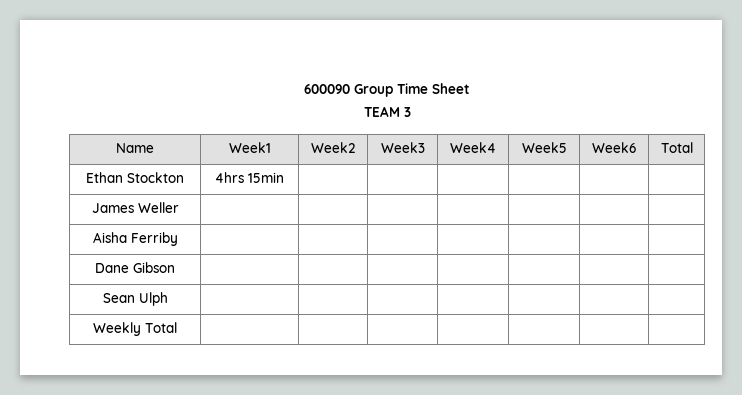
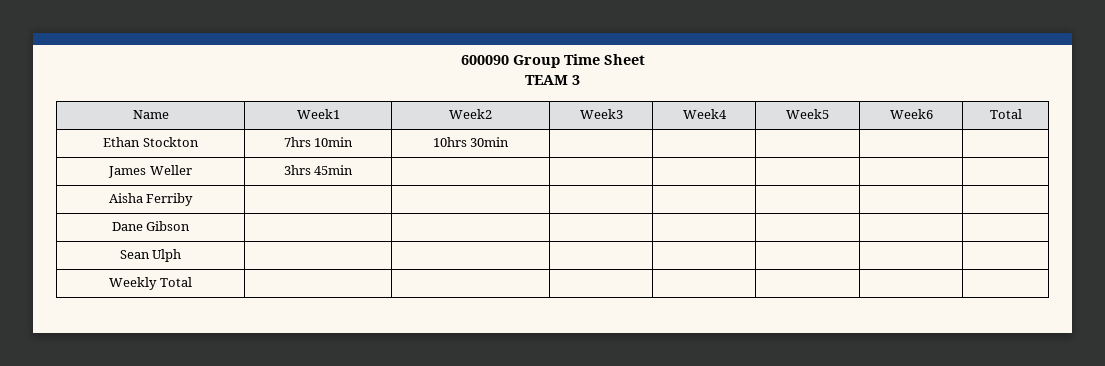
[215,172,284,183] 4hrs 15min | -> [283,137,354,147] [432,137,510,147] 7hrs 10min | 10hrs 30min
(179, 207) none -> [283,165,354,175] 3hrs 45min

